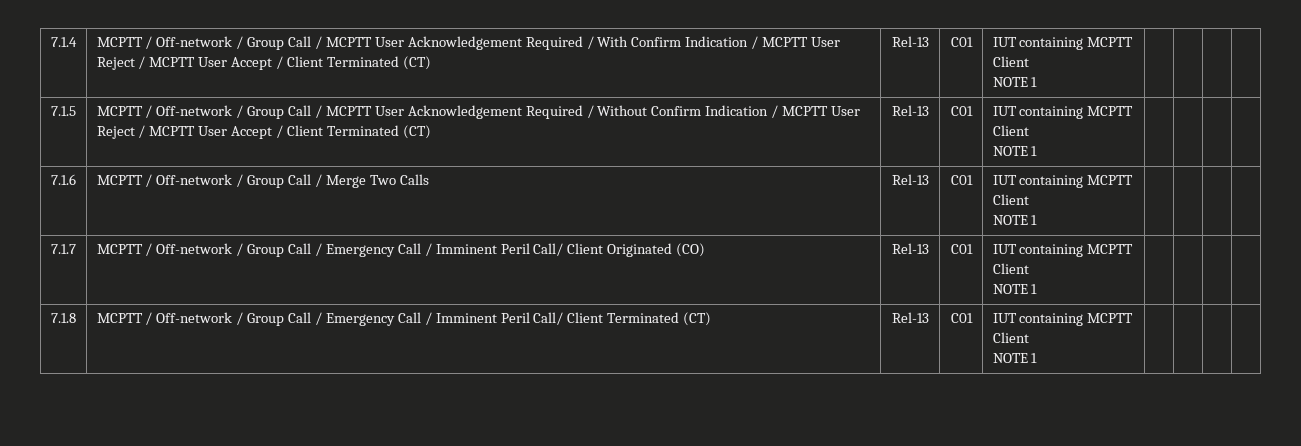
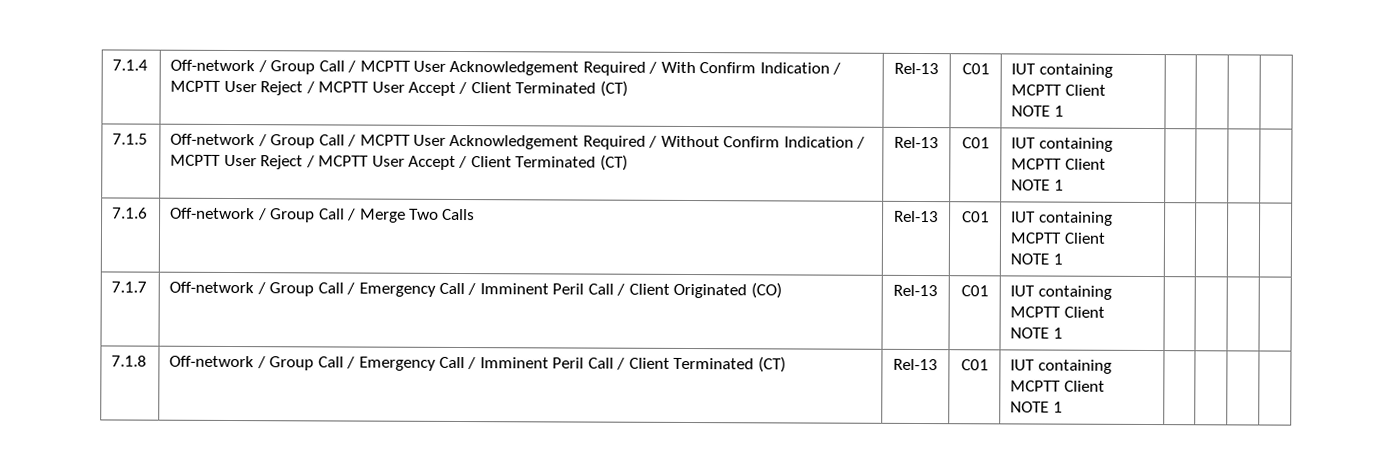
[96,36,153,49] MCPTT / -> (149, 65) none
[96,105,153,118] MCPTT / -> (149, 139) none
[96,174,153,187] MCPTT / -> (149, 213) none
[96,243,153,256] MCPTT / -> (148, 287) none
[533,243,564,256] Call/ -> [587,283,626,296] Call /
[96,312,153,325] MCPTT / -> (148, 361) none
[533,312,564,325] Call/ -> [587,357,626,370] Call /

